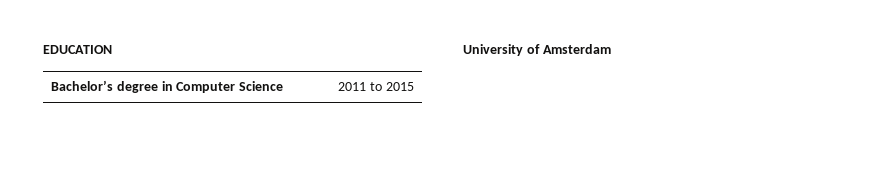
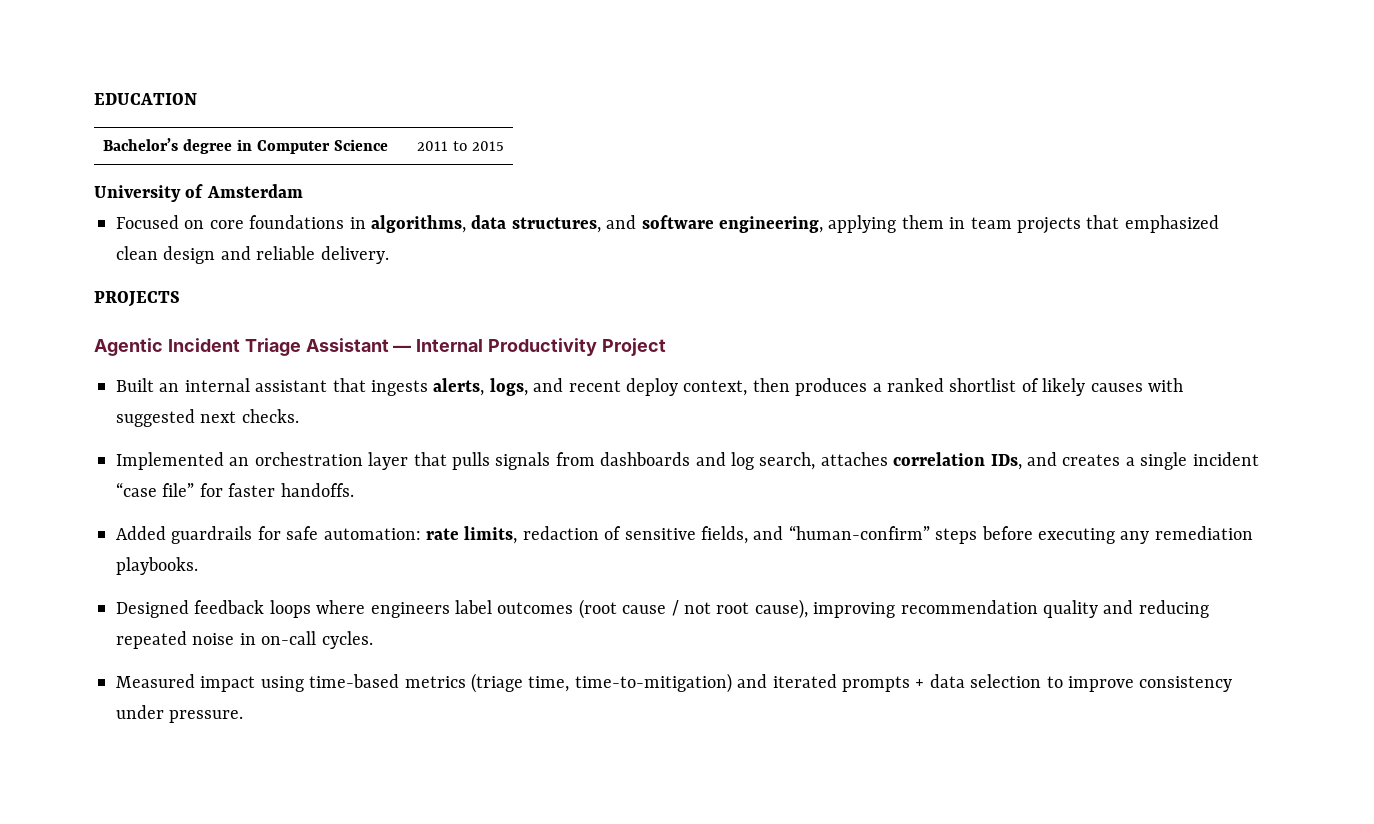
(611, 49) none -> [116,215,1219,234] [116,246,389,264] [94,291,180,307] [94,338,667,356] [116,378,1183,396] [116,409,299,427] [116,452,1259,470] [116,482,354,497] [116,525,1253,544] [116,557,198,575] [116,599,1209,619] [116,631,373,649] [116,673,1233,693] [116,705,244,723] // Focused on core foundations in algorithms, data structures, and software engineering, applying them in team projects that emphasized clean design and reliable delivery. // PROJECTS // Agentic Incident Triage Assistant — Internal Productivity Project // Built an internal assistant that ingests alerts, logs, and recent deploy context, then produces a ranked shortlist of likely causes with suggested next checks. // Implemented an orchestration layer that pulls signals from dashboards and log search, attaches correlation IDs, and creates a single incident “case file” for faster handoffs. // Added guardrails for safe automation: rate limits, redaction of sensitive fields, and “human-confirm” steps before executing any remediation playbooks. // Designed feedback loops where engineers label outcomes (root cause / not root cause), improving recommendation quality and reducing repeated noise in on-call cycles. // Measured impact using time-based metrics (triage time, time-to-mitigation) and iterated prompts + data selection to improve consistency under pressure.

